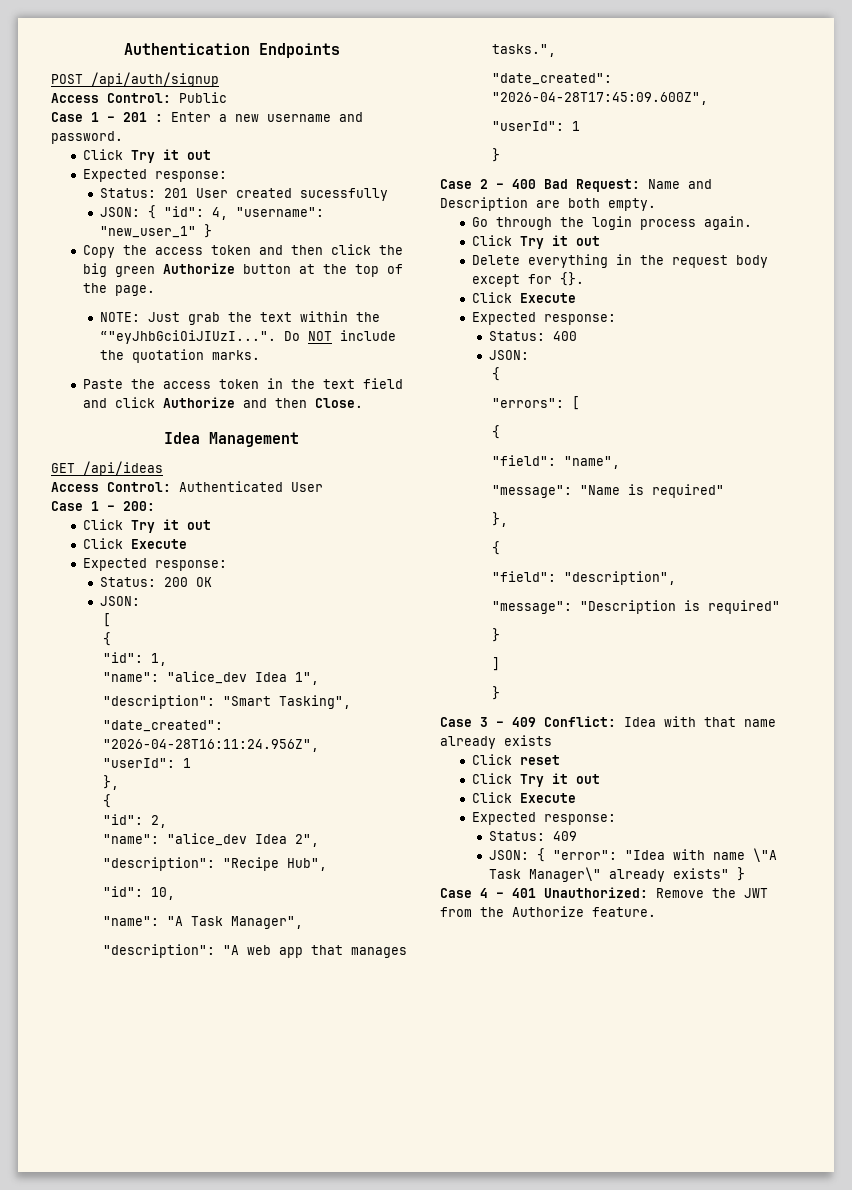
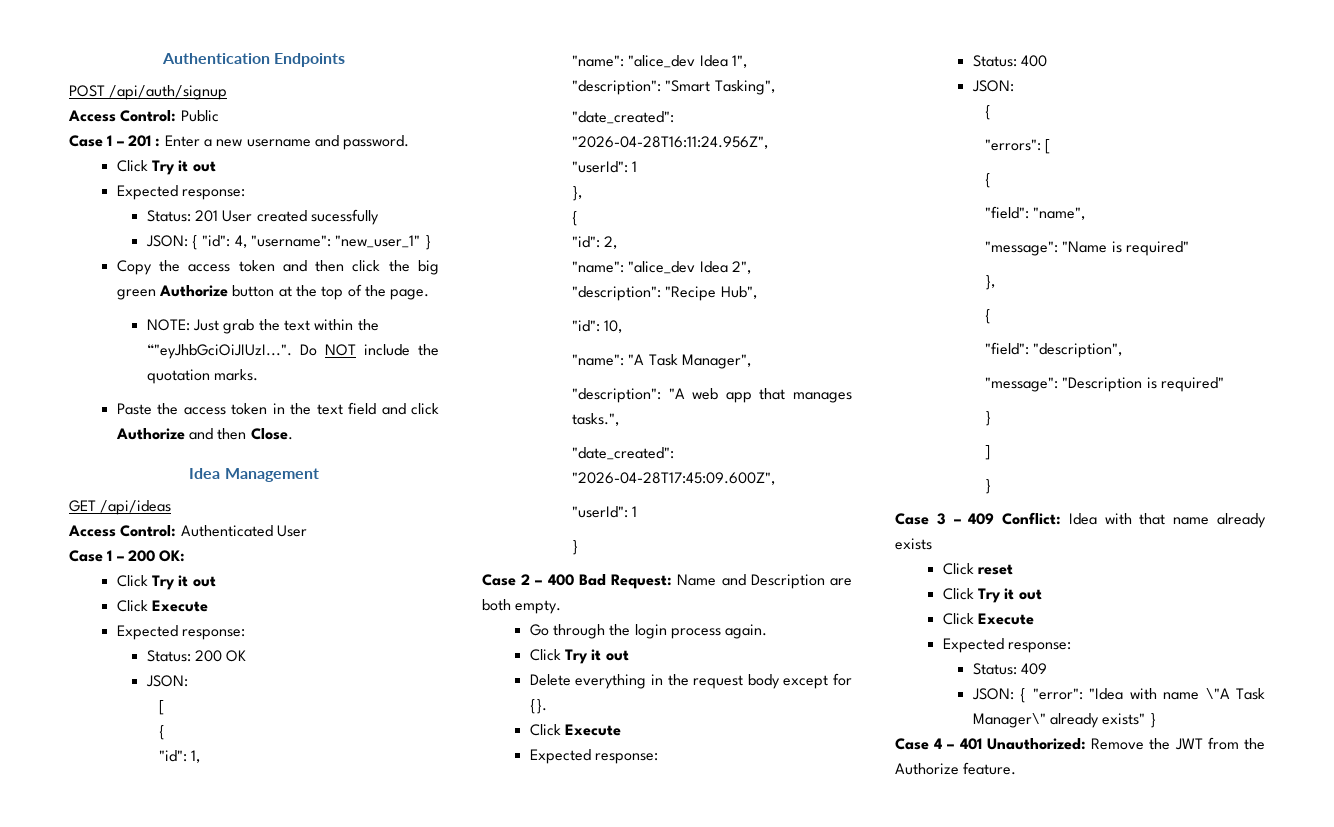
[123,501,155,511] 200: -> [127,550,186,562] 200 OK:

